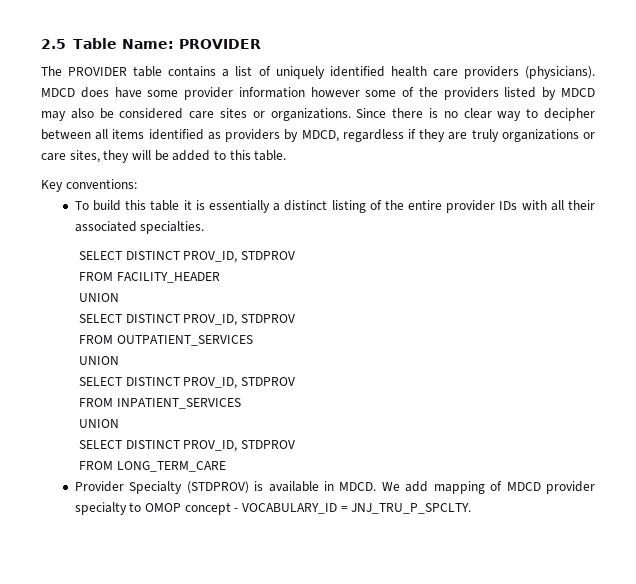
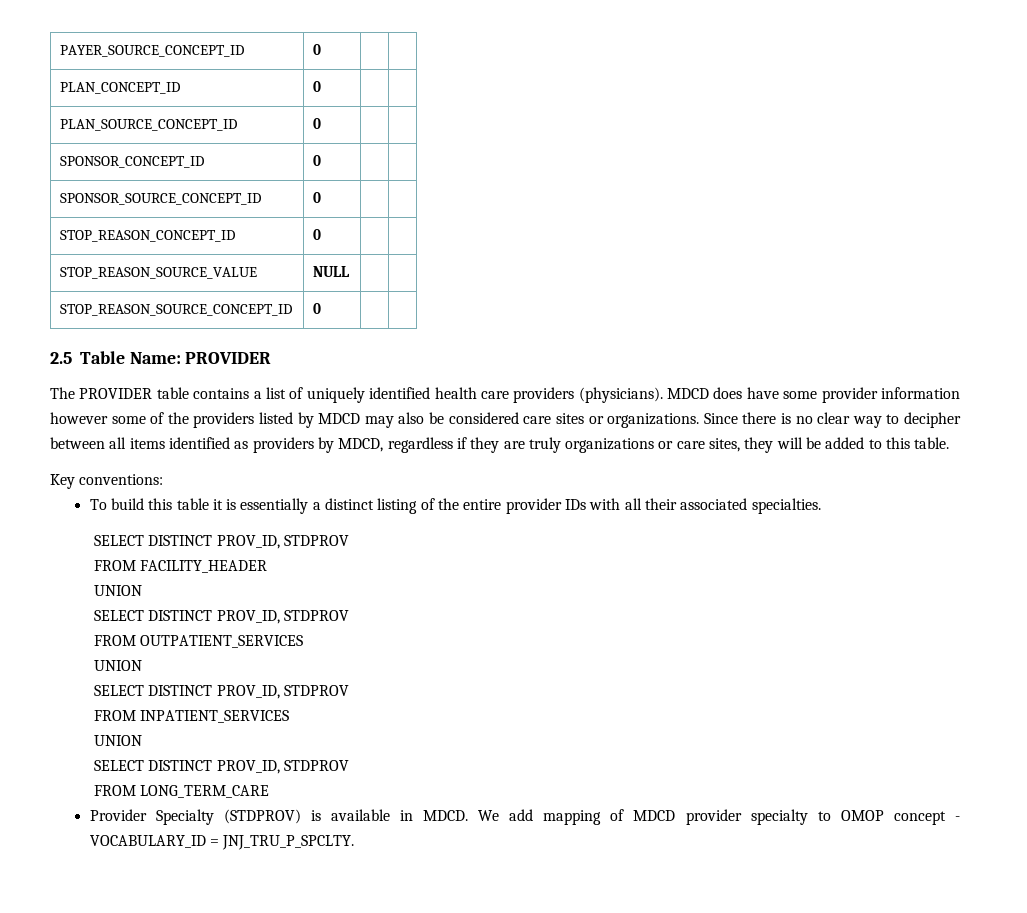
(41, 44) none -> [60,45,245,57] [313,44,322,55] [60,82,181,94] [313,81,322,92] [60,119,238,131] [313,118,322,129] [60,156,205,168] [313,155,322,166] [60,193,262,205] [313,192,322,203] [60,230,236,242] [313,229,322,240] [60,267,258,279] [313,266,351,277] [60,304,293,316] [313,303,322,314] PAYER_SOURCE_CONCEPT_ID | 0 | | // PLAN_CONCEPT_ID | 0 | | // PLAN_SOURCE_CONCEPT_ID | 0 | | // SPONSOR_CONCEPT_ID | 0 | | // SPONSOR_SOURCE_CONCEPT_ID | 0 | | // STOP_REASON_CONCEPT_ID | 0 | | // STOP_REASON_SOURCE_VALUE | NULL | | // STOP_REASON_SOURCE_CONCEPT_ID | 0 | | //

